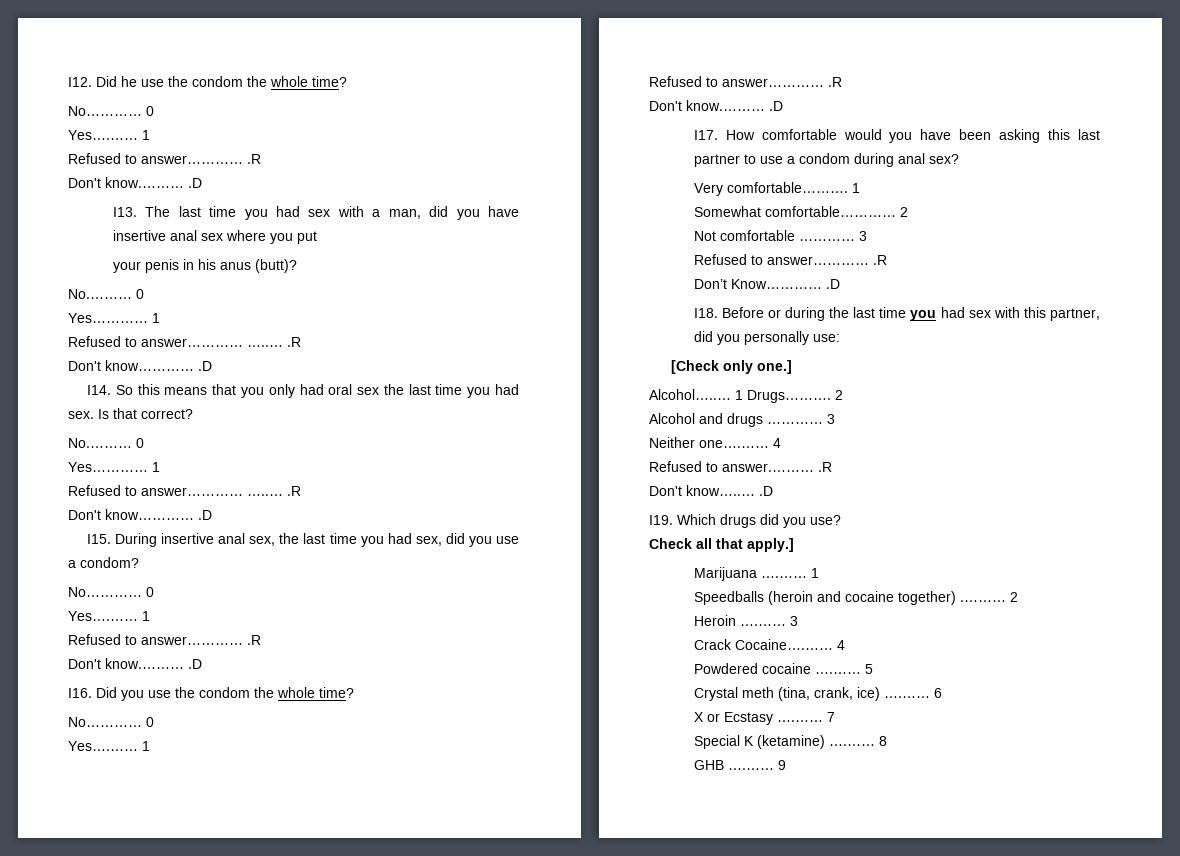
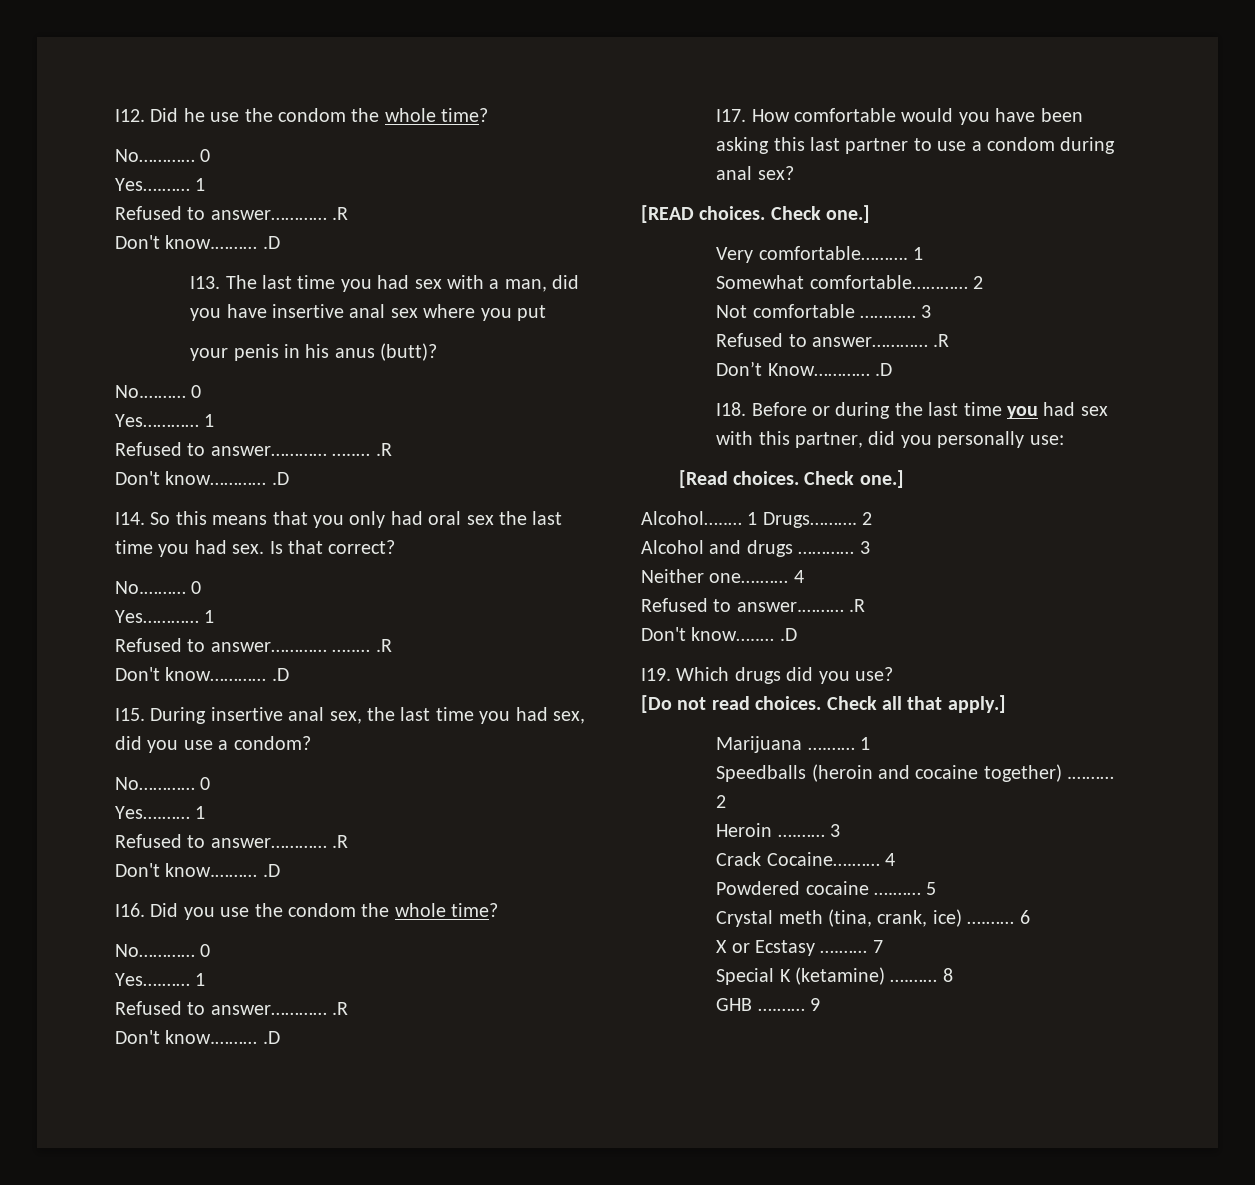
(959, 159) none -> [641,205,871,223] // [READ choices. Check one.]
[671,360,754,374] [Check only -> [678,470,855,488] [Read choices. Check
(841, 520) none -> [641,695,822,713] [Do not read choices.

